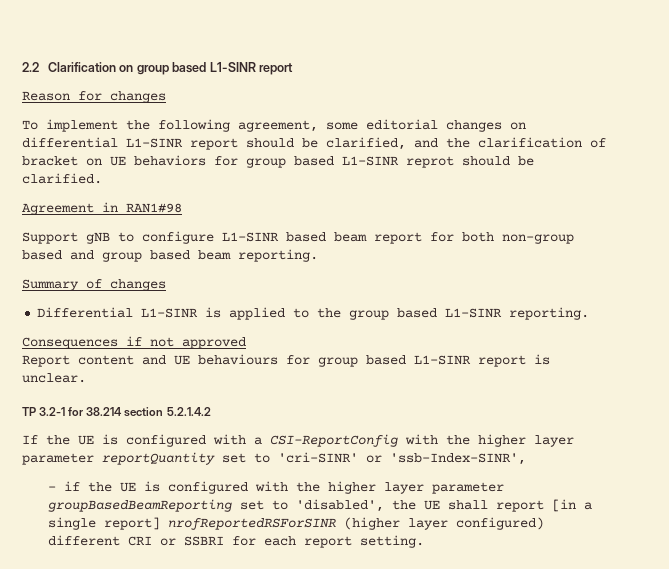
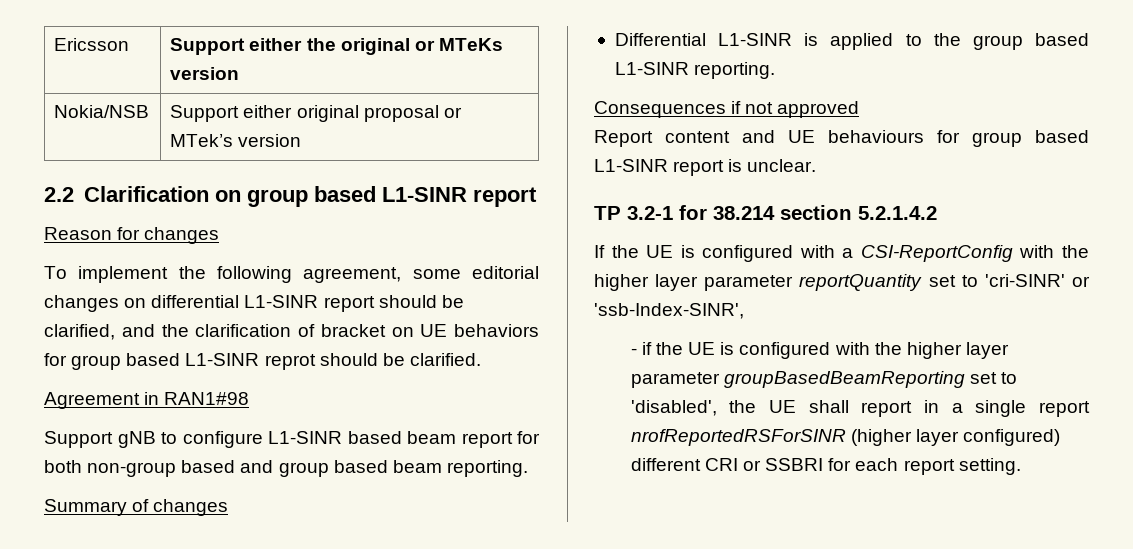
(22, 67) none -> [54,38,130,51] [170,38,503,55] [170,67,240,80] [54,105,150,118] [170,105,462,122] [170,134,302,147] Ericsson | Support either the original or MTeKs version // Nokia/NSB | Support either original proposal or MTek’s version //
[552,499,577,512] [in -> [924,400,940,413] in
[104,517,161,530] report] -> [1039,401,1090,417] report

